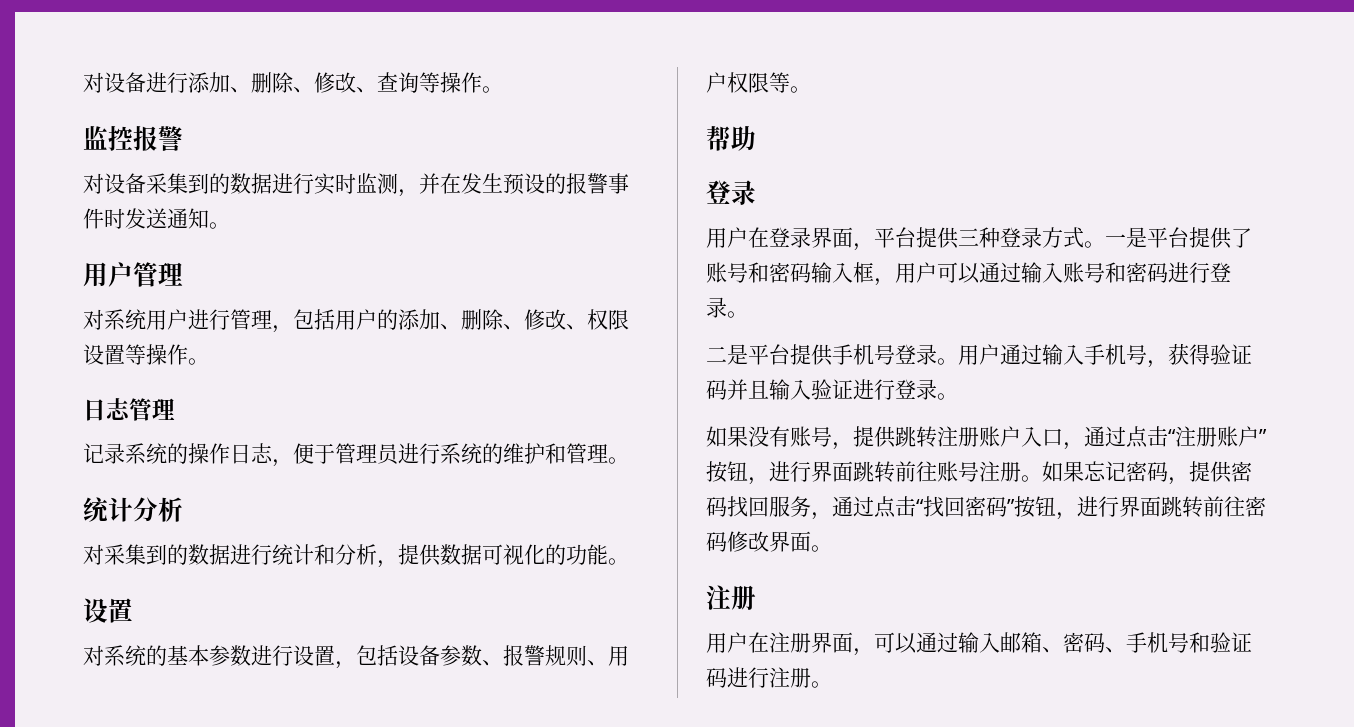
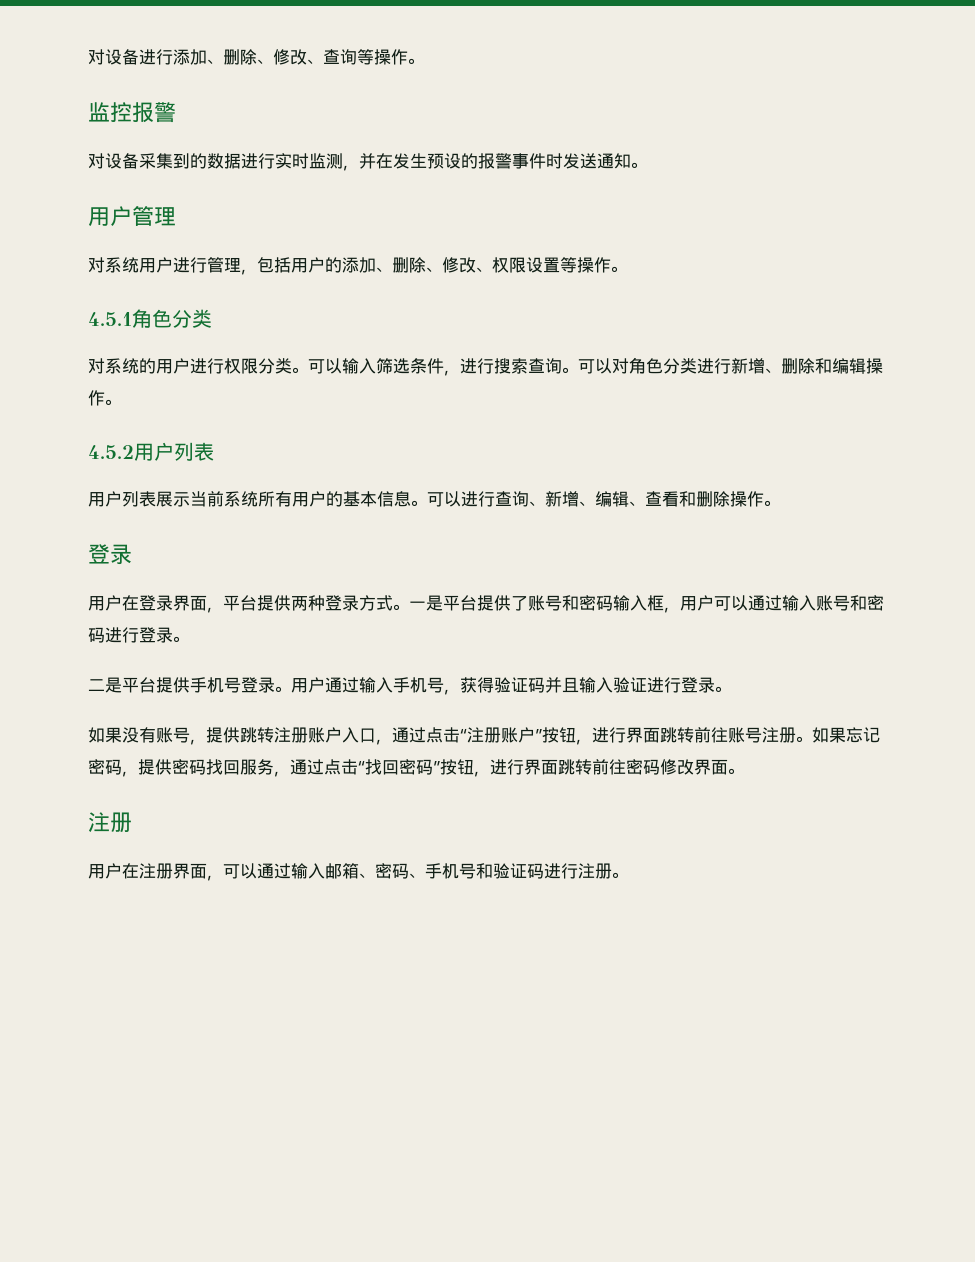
[83,398,175,421] [83,443,629,467] [83,497,183,522] [83,544,629,568] [83,598,133,623] [83,645,629,669] [706,72,811,93] [706,126,756,151] 日志管理 // 记录系统的操作日志，便于管理员进行系统的维护和管理。 // 统计分析 // 对采集到的数据进行统计和分析，提供数据可视化的功能。 // 设置 // 对系统的基本参数进行设置，包括设备参数、报警规则、用户权限等。 // 帮助 -> [88,309,212,328] [88,357,883,376] [88,390,121,406] [88,442,214,461] [88,491,780,507] 4.5.1角色分类 // 对系统的用户进行权限分类。可以输入筛选条件，进行搜索查询。可以对角色分类进行新增、删除和编辑操作。 // 4.5.2用户列表 // 用户列表展示当前系统所有用户的基本信息。可以进行查询、新增、编辑、查看和删除操作。
[958,228,979,246] 三 -> [291,596,308,611] 两

